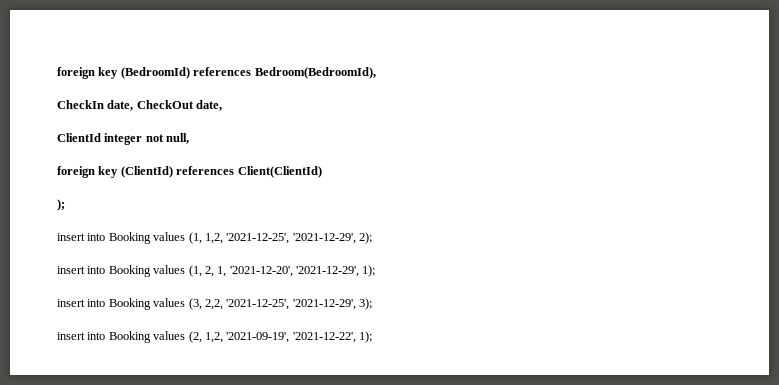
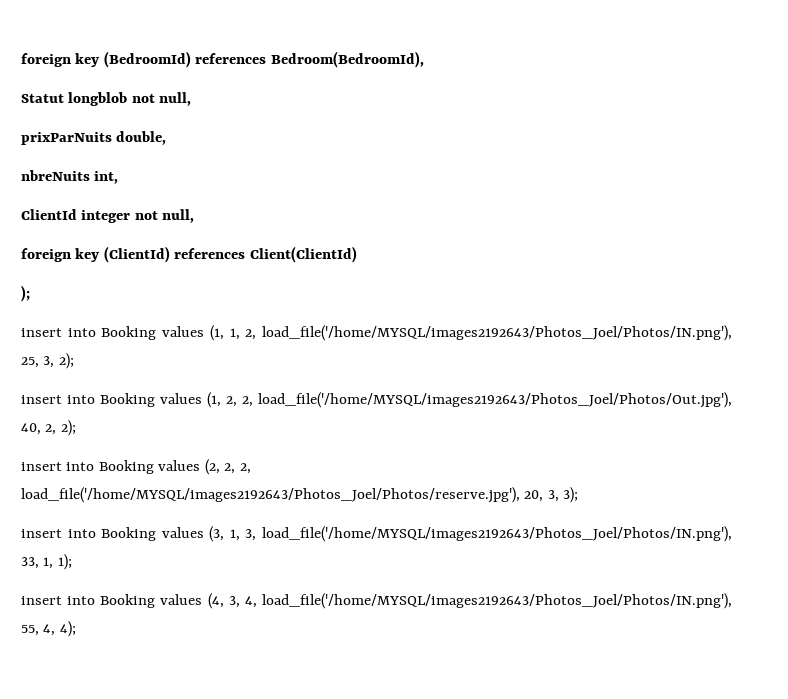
[57,100,223,111] CheckIn date, CheckOut date, -> [21,92,192,106] [21,131,167,145] [21,170,119,184] Statut longblob not null, // prixParNuits double, // nbreNuits int,
[204,233,356,244] 1,2, '2021-12-25', '2021-12-29', -> [229,325,732,341] [21,356,55,368] 1, 2, load_file('/home/MYSQL/images2192643/Photos_Joel/Photos/IN.png'), 25, 3,
[217,266,359,277] 1, '2021-12-20', '2021-12-29', -> [242,392,732,408] [21,420,76,436] [21,459,251,475] [21,487,579,503] [21,526,733,542] [21,557,54,569] 2, load_file('/home/MYSQL/images2192643/Photos_Joel/Photos/Out.jpg'), 40, 2, 2); // insert into Booking values (2, 2, 2, load_file('/home/MYSQL/images2192643/Photos_Joel/Photos/reserve.jpg'), 20, 3, 3); // insert into Booking values (3, 1, 3, load_file('/home/MYSQL/images2192643/Photos_Joel/Photos/IN.png'), 33, 1,
[188,298,372,310] [57,331,372,343] (3, 2,2, '2021-12-25', '2021-12-29', 3); // insert into Booking values (2, 1,2, '2021-09-19', '2021-12-22', 1); -> [207,593,732,609] [21,621,76,637] (4, 3, 4, load_file('/home/MYSQL/images2192643/Photos_Joel/Photos/IN.png'), 55, 4, 4);

